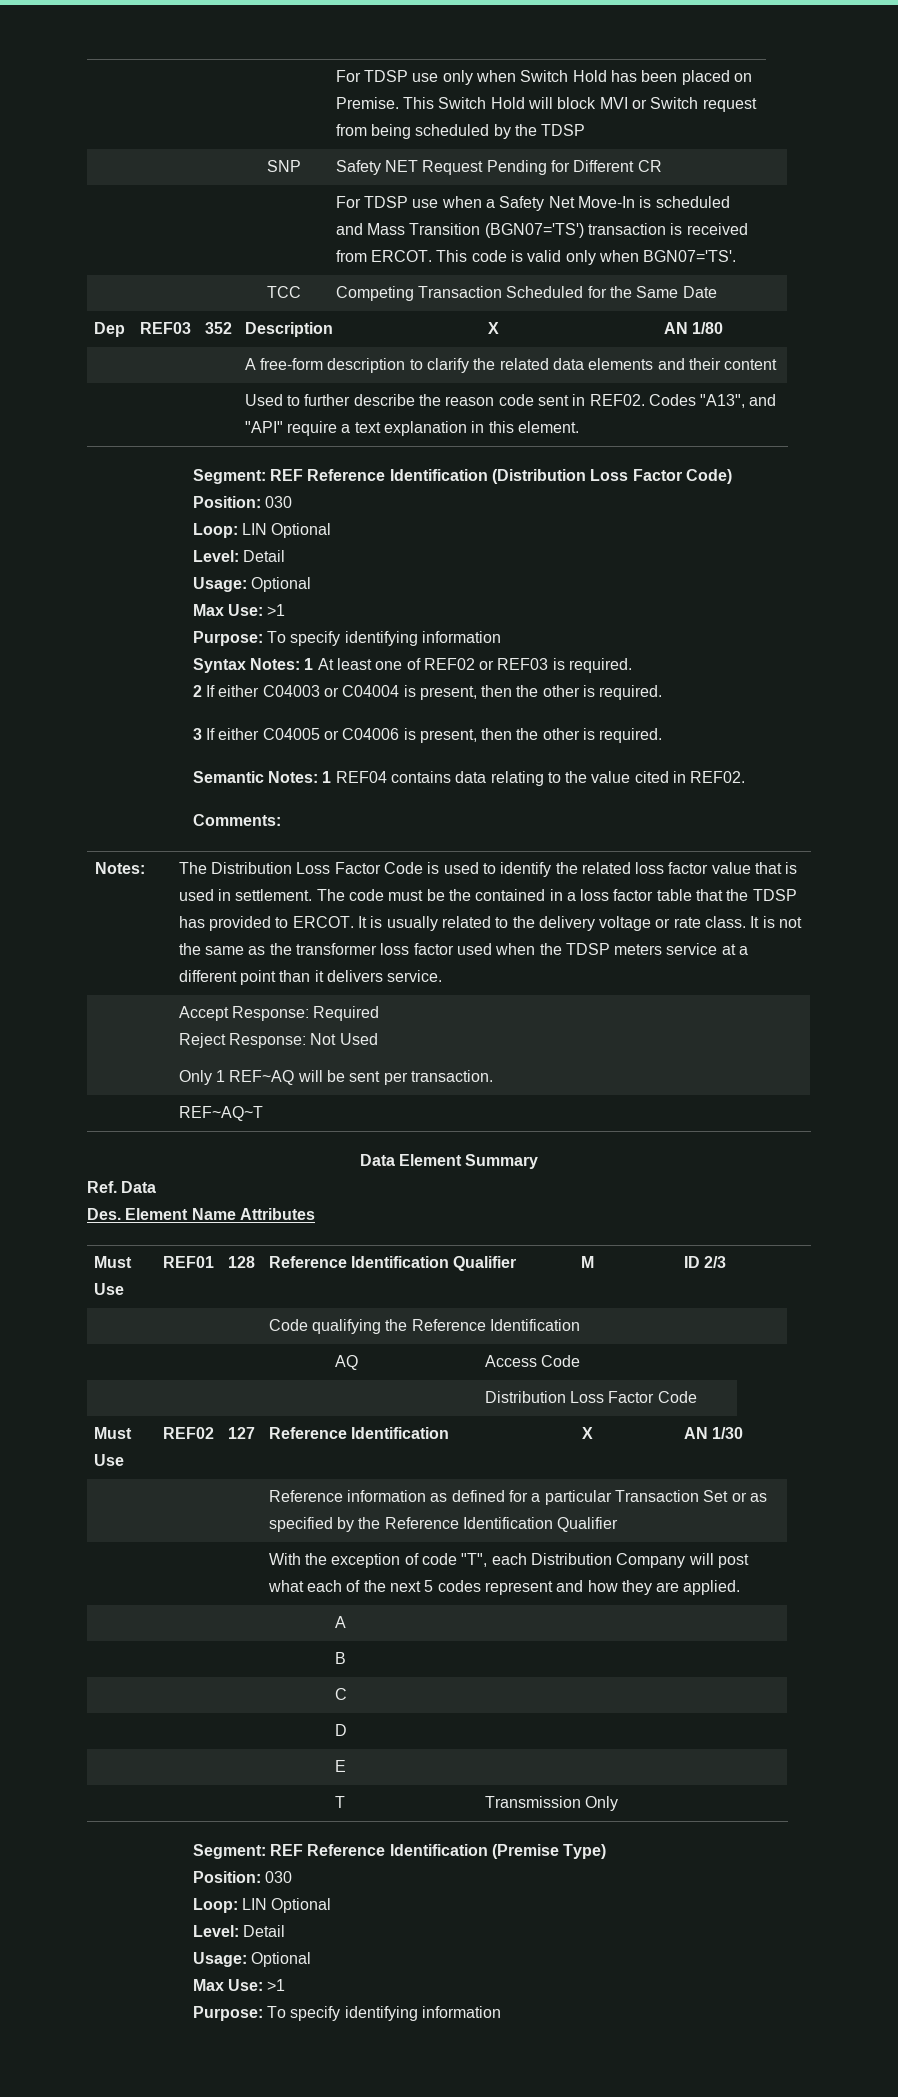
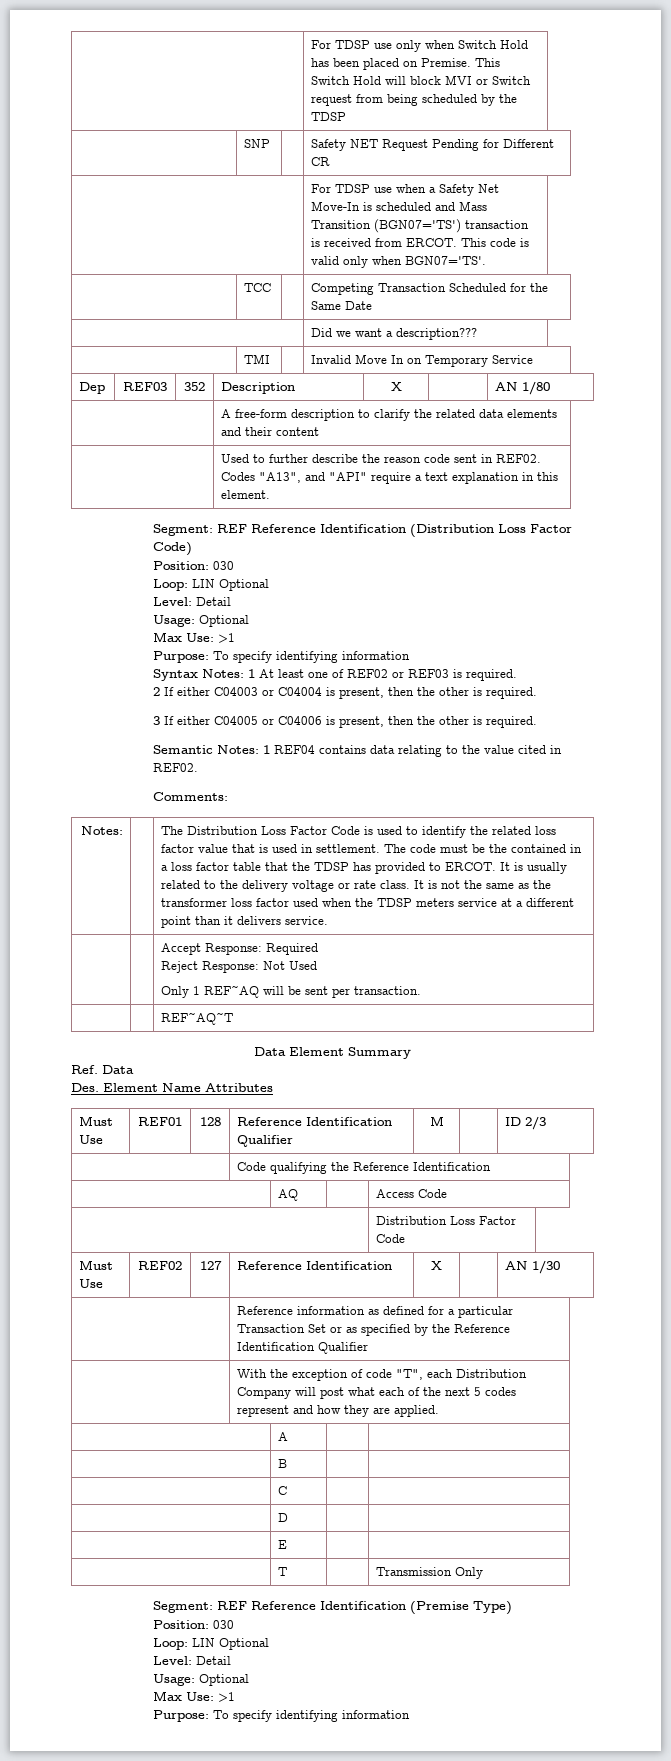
(717, 292) none -> [311,328,478,340] [244,354,271,364] [311,354,534,367] // | Did we want a description??? // | TMI | | Invalid Move In on Temporary Service

